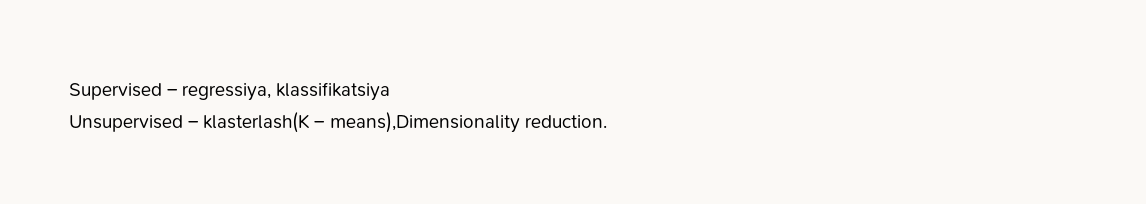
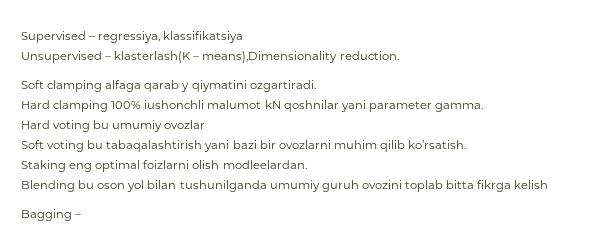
(607, 121) none -> [21,80,316,92] [21,100,483,112] [21,120,206,132] [21,140,467,152] [21,160,307,172] [21,180,549,192] [21,209,82,221] // Soft clamping alfaga qarab y qiymatini ozgartiradi. // Hard clamping 100% iushonchli malumot kN qoshnilar yani parameter gamma. // Hard voting bu umumiy ovozlar // Soft voting bu tabaqalashtirish yani bazi bir ovozlarni muhim qilib ko’rsatish. // Staking eng optimal foizlarni olish modleelardan. // Blending bu oson yol bilan tushunilganda umumiy guruh ovozini toplab bitta fikrga kelish // Bagging –

